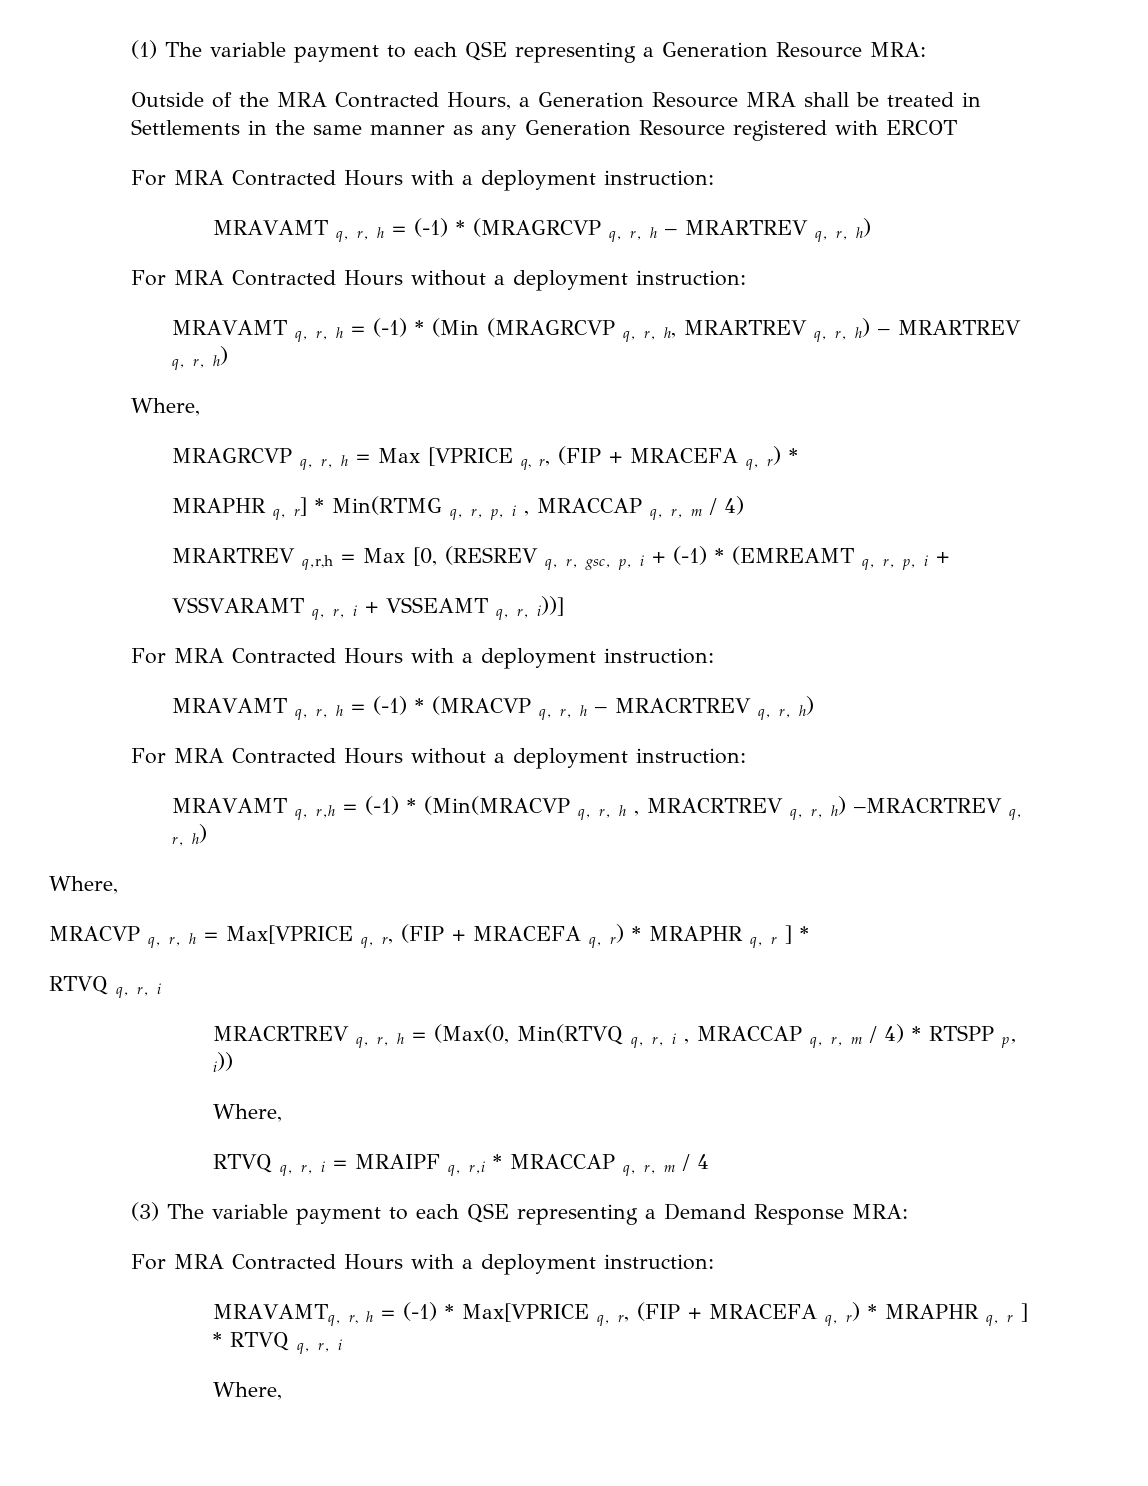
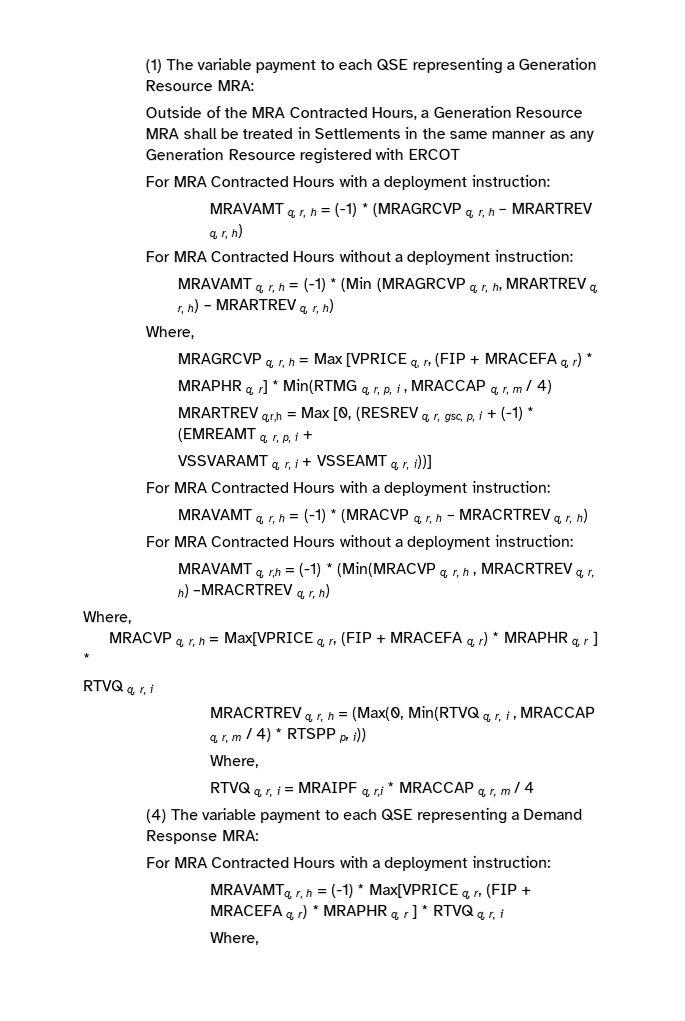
[130,1202,159,1221] (3) -> [146,809,168,824] (4)

